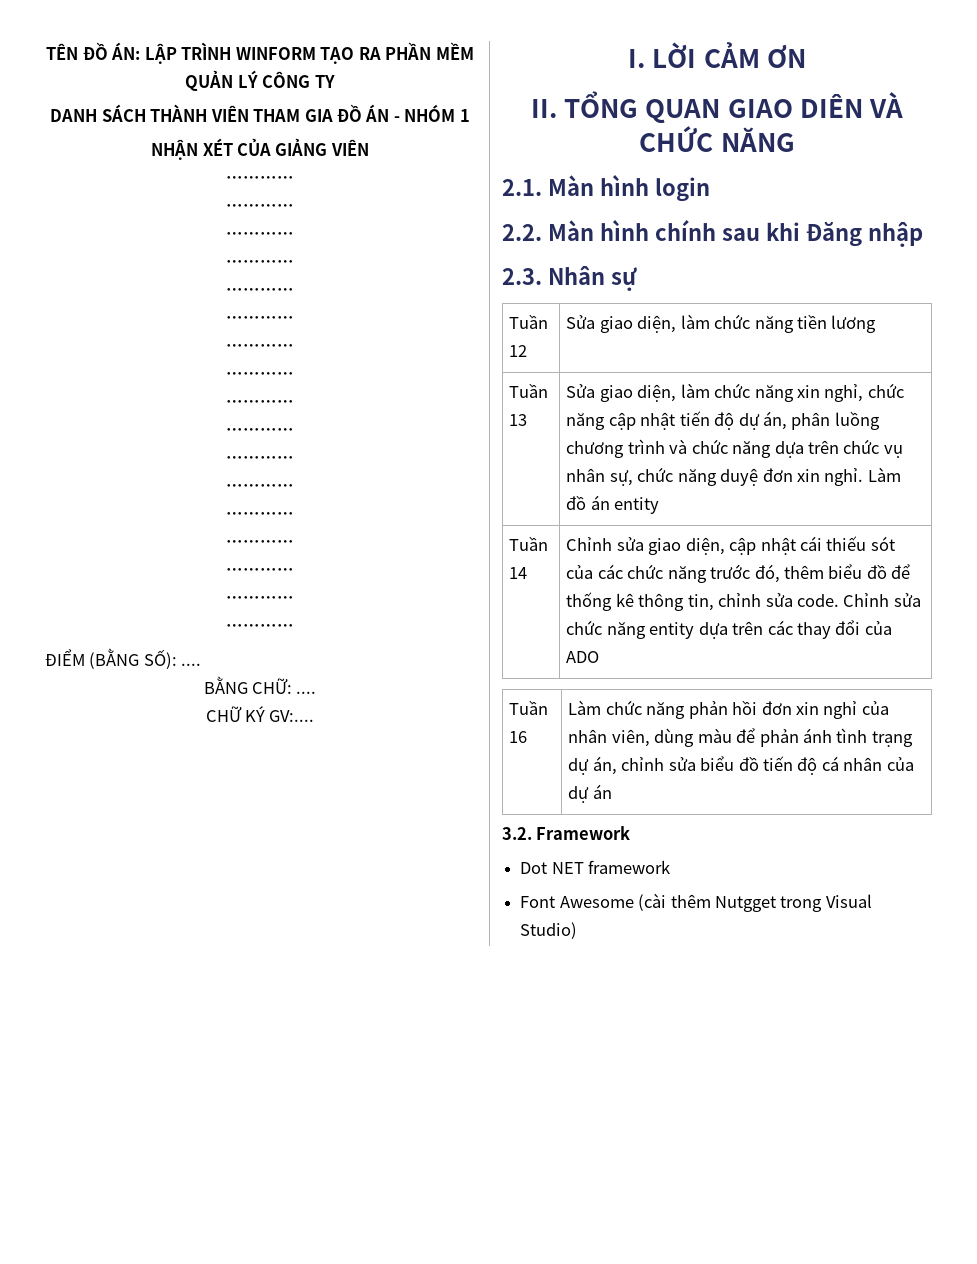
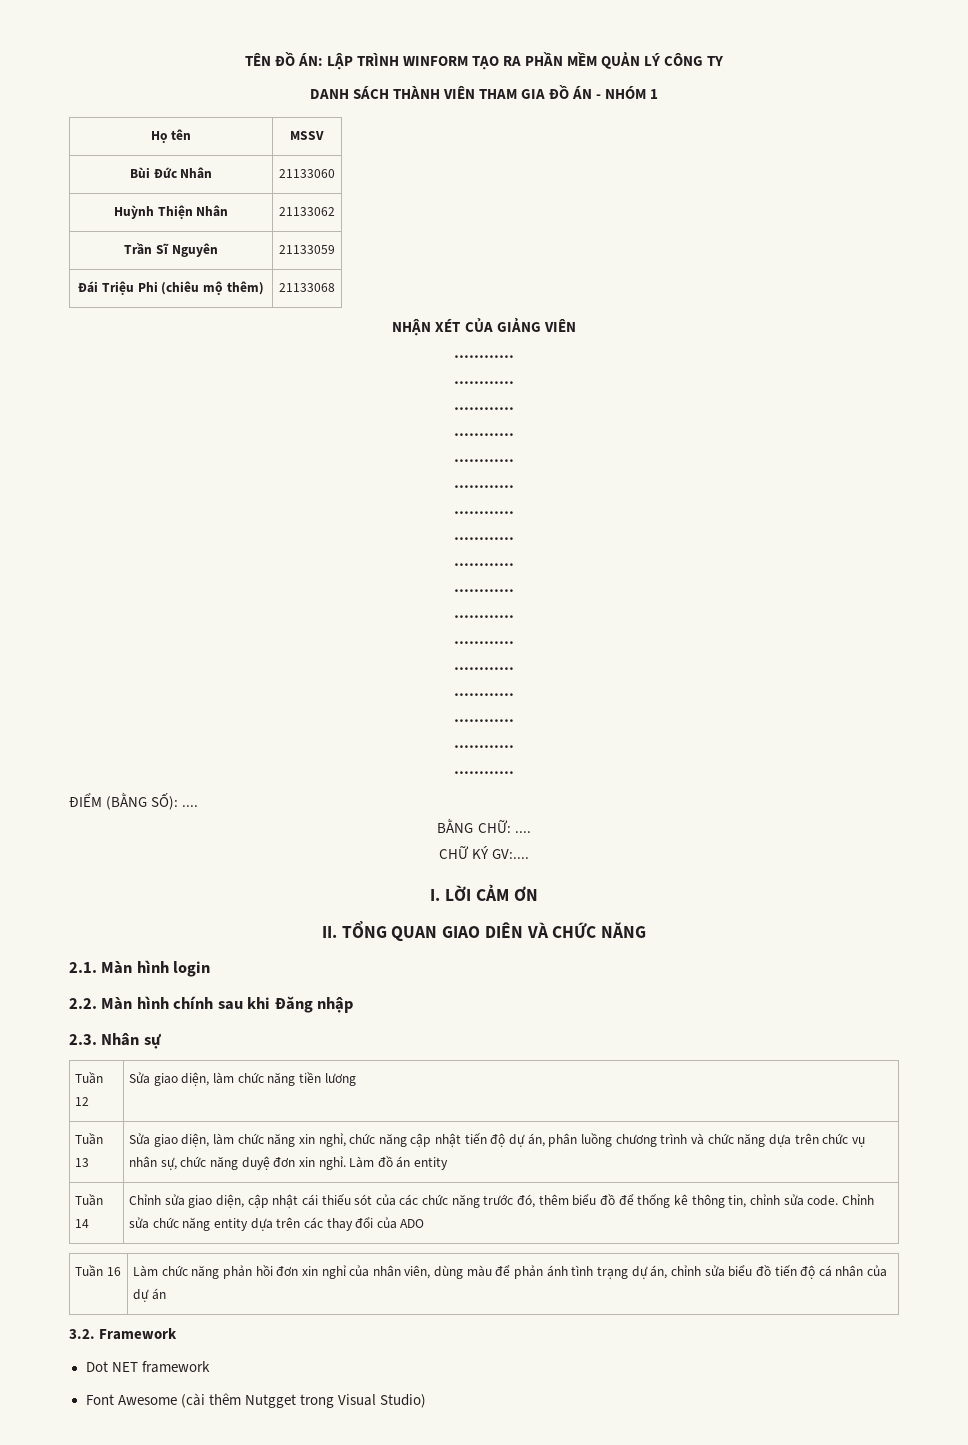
(470, 115) none -> [150,129,192,143] [290,131,324,140] [129,167,213,179] [279,169,335,178] [113,205,229,219] [279,207,335,216] [124,243,218,257] [279,245,335,254] [78,281,264,295] [279,283,335,292] // Họ tên | MSSV // Bùi Đức Nhân | 21133060 // Huỳnh Thiện Nhân | 21133062 // Trần Sĩ Nguyên | 21133059 // Đái Triệu Phi (chiêu mộ thêm) | 21133068

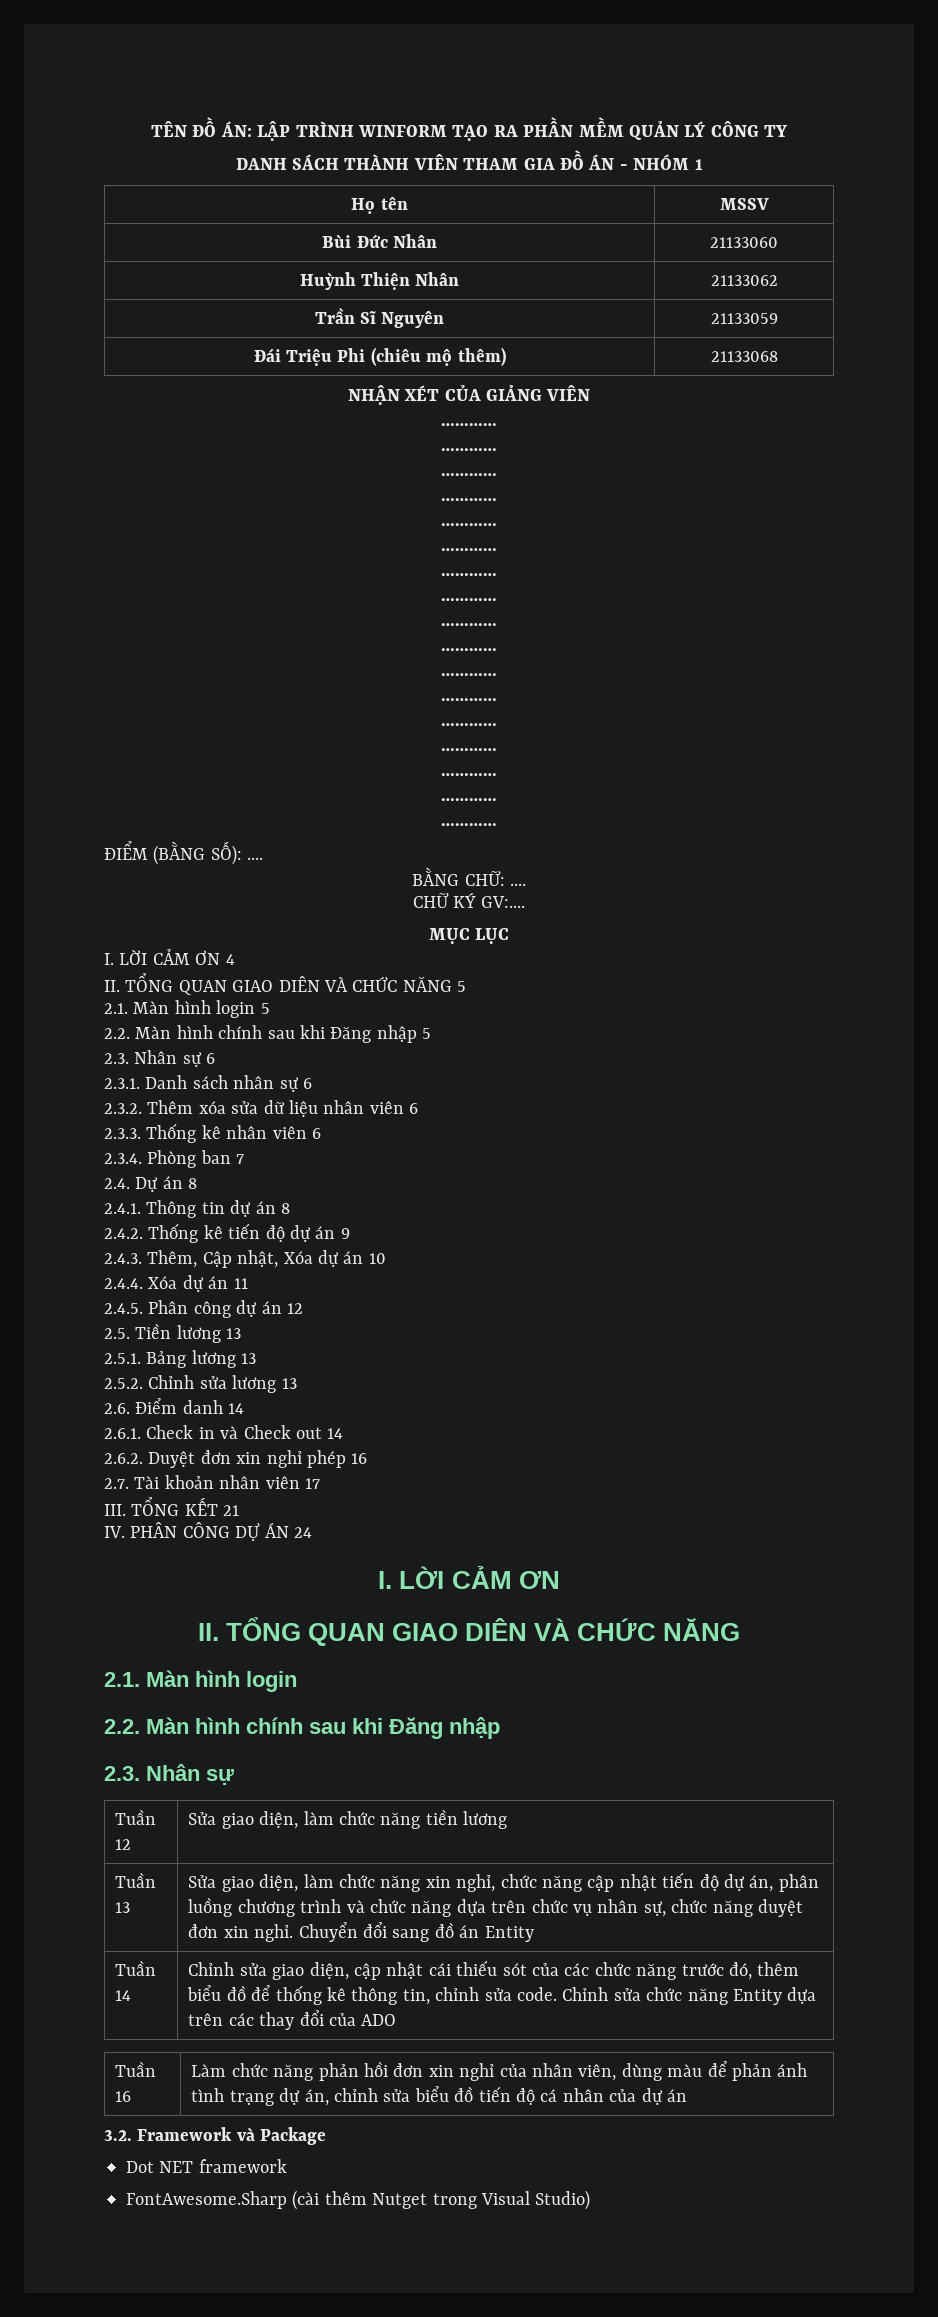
(530, 854) none -> [428,928,510,944] [104,949,235,965] [104,973,467,995] [104,1000,270,1018] [104,1025,432,1043] [104,1050,216,1067] [104,1075,312,1092] [104,1100,419,1117] [104,1123,321,1143] [104,1150,245,1168] [104,1176,198,1192] [104,1200,290,1218] [104,1223,350,1243] [104,1250,386,1268] [104,1275,248,1292] [104,1300,303,1318] [104,1323,242,1343] [104,1350,257,1368] [104,1375,297,1393] [104,1398,245,1414] [104,1425,344,1439] [104,1450,368,1468] [104,1475,320,1489] [104,1497,240,1516] [104,1522,312,1541] // MỤC LỤC // I. LỜI CẢM ƠN 4 // II. TỔNG QUAN GIAO DIÊN VÀ CHỨC NĂNG 5 // 2.1. Màn hình login 5 // 2.2. Màn hình chính sau khi Đăng nhập 5 // 2.3. Nhân sự 6 // 2.3.1. Danh sách nhân sự 6 // 2.3.2. Thêm xóa sửa dữ liệu nhân viên 6 // 2.3.3. Thống kê nhân viên 6 // 2.3.4. Phòng ban 7 // 2.4. Dự án 8 // 2.4.1. Thông tin dự án 8 // 2.4.2. Thống kê tiến độ dự án 9 // 2.4.3. Thêm, Cập nhật, Xóa dự án 10 // 2.4.4. Xóa dự án 11 // 2.4.5. Phân công dự án 12 // 2.5. Tiền lương 13 // 2.5.1. Bảng lương 13 // 2.5.2. Chỉnh sửa lương 13 // 2.6. Điểm danh 14 // 2.6.1. Check in và Check out 14 // 2.6.2. Duyệt đơn xin nghỉ phép 16 // 2.7. Tài khoản nhân viên 17 // III. TỔNG KẾT 21 // IV. PHÂN CÔNG DỰ ÁN 24
[241,1156,270,1170] duyệ -> [758,1899,804,1917] duyệt
[349,1156,375,1168] Làm -> [298,1922,430,1942] Chuyển đổi sang
[414,1157,449,1170] entity -> [484,1926,534,1942] Entity
[213,1218,248,1231] entity -> [733,1989,783,2005] Entity
(178, 1334) none -> [236,2127,327,2145] và Package
[85,1394,177,1405] Font Awesome -> [126,2191,287,2209] FontAwesome.Sharp
[244,1394,296,1408] Nutgget -> [372,2193,428,2209] Nutget

